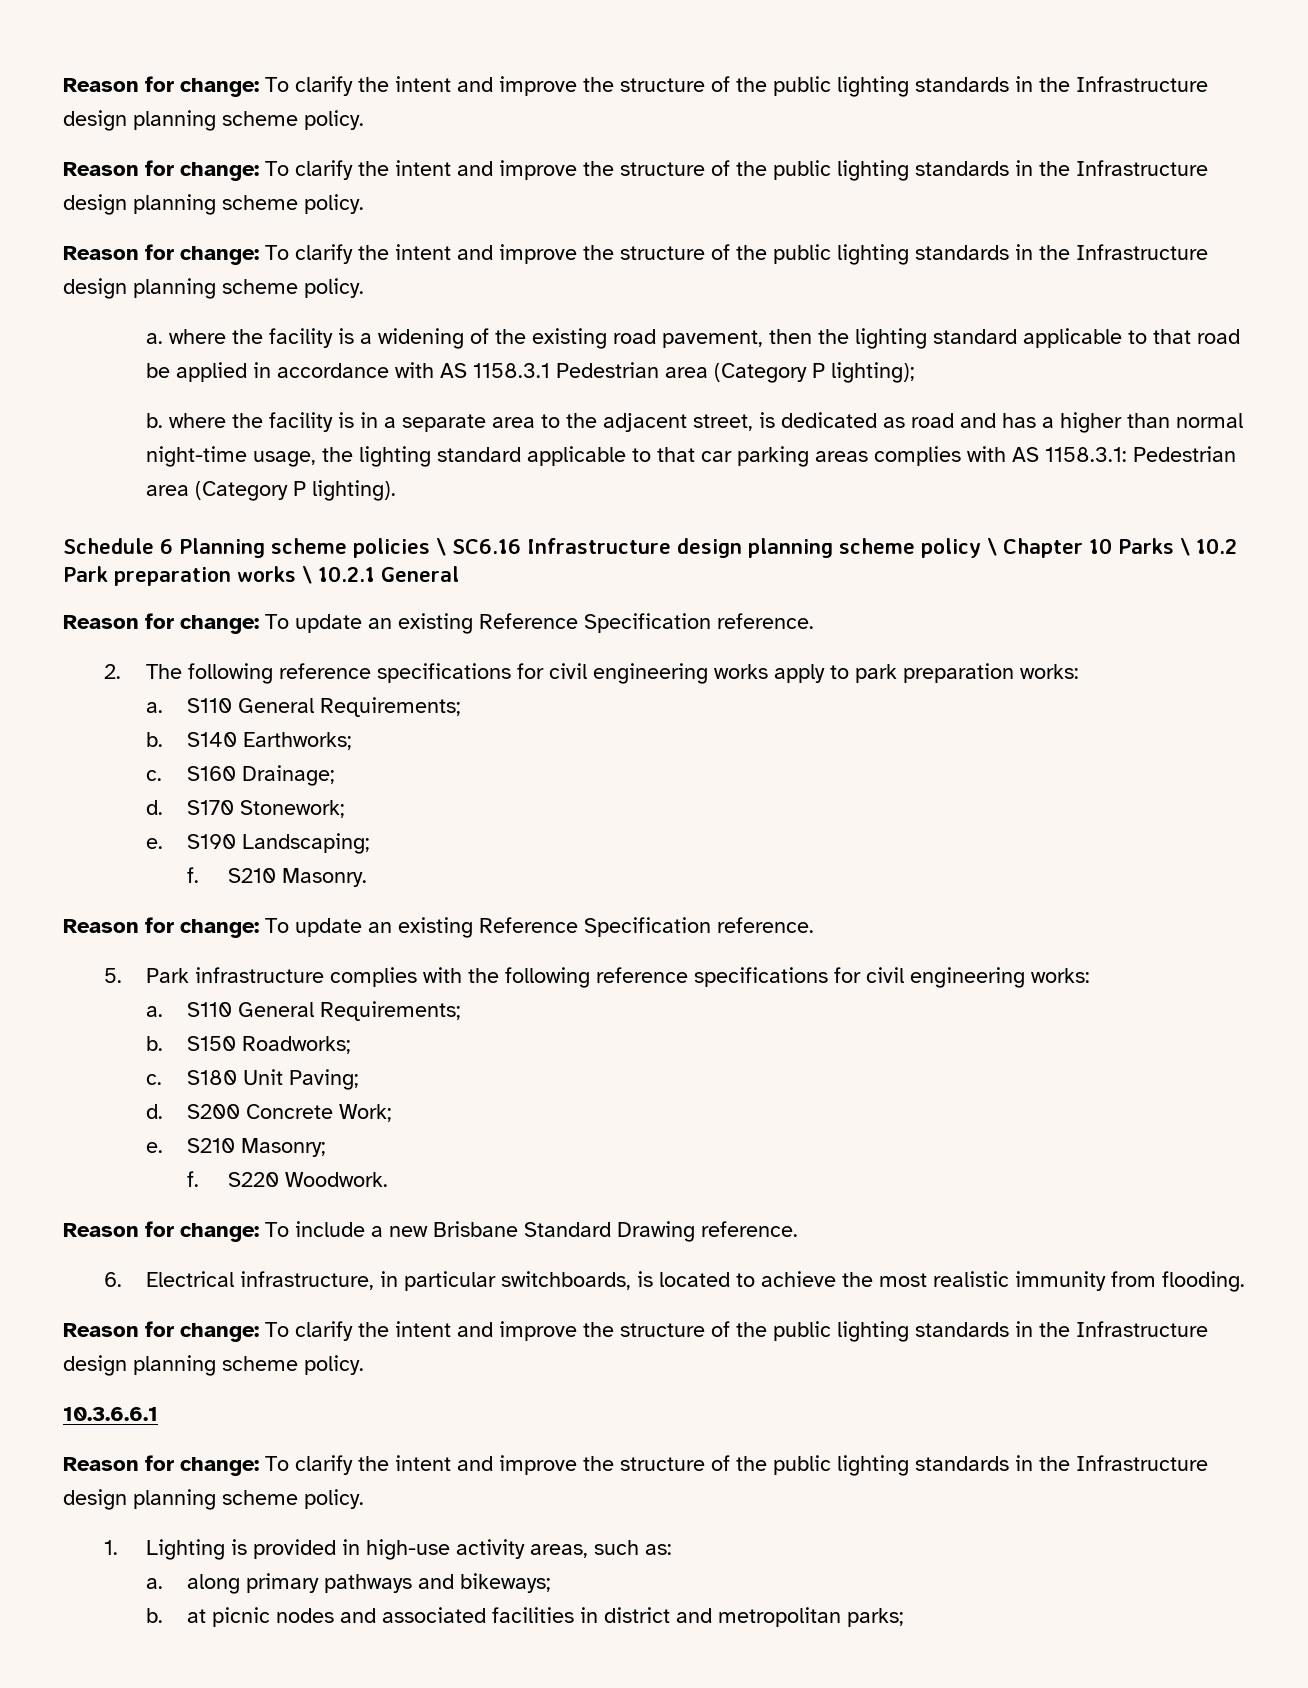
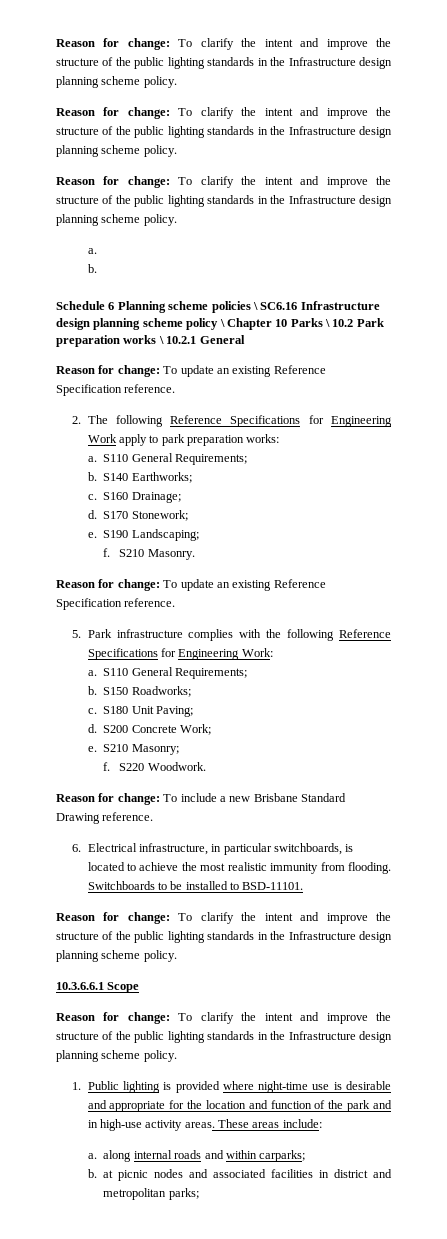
[168,328,1240,349] [145,362,915,383] [145,412,1243,433] [145,446,1236,467] [145,480,396,501] where the facility is a widening of the existing road pavement, then the lighting standard applicable to that road be applied in accordance with AS 1158.3.1 Pedestrian area (Category P lighting); // b. where the facility is in a separate area to the adjacent street, is dedicated as road and has a higher than normal night-time usage, the lighting standard applicable to that car parking areas complies with AS 1158.3.1: Pedestrian area (Category P lighting). -> [87,264,97,273] // b.
[278,663,768,684] reference specifications for civil engineering works -> [170,415,392,427] [87,434,117,443] Reference Specifications for Engineering Work
[595,967,1090,988] reference specifications for civil engineering works: -> [339,629,391,638] [87,648,273,660] Reference Specifications for Engineering Work:
(1245, 1281) none -> [87,881,304,890] Switchboards to be installed to BSD-11101.
(158, 1414) none -> [107,982,140,993] Scope
[145,1539,672,1560] [145,1573,552,1594] Lighting is provided in high-use activity areas, such as: // a. along primary pathways and bikeways; -> [87,1081,391,1093] [87,1100,392,1112] [87,1119,322,1131] [87,1150,306,1162] Public lighting is provided where night-time use is desirable and appropriate for the location and function of the park and in high-use activity areas. These areas include: // a. along internal roads and within carparks;

